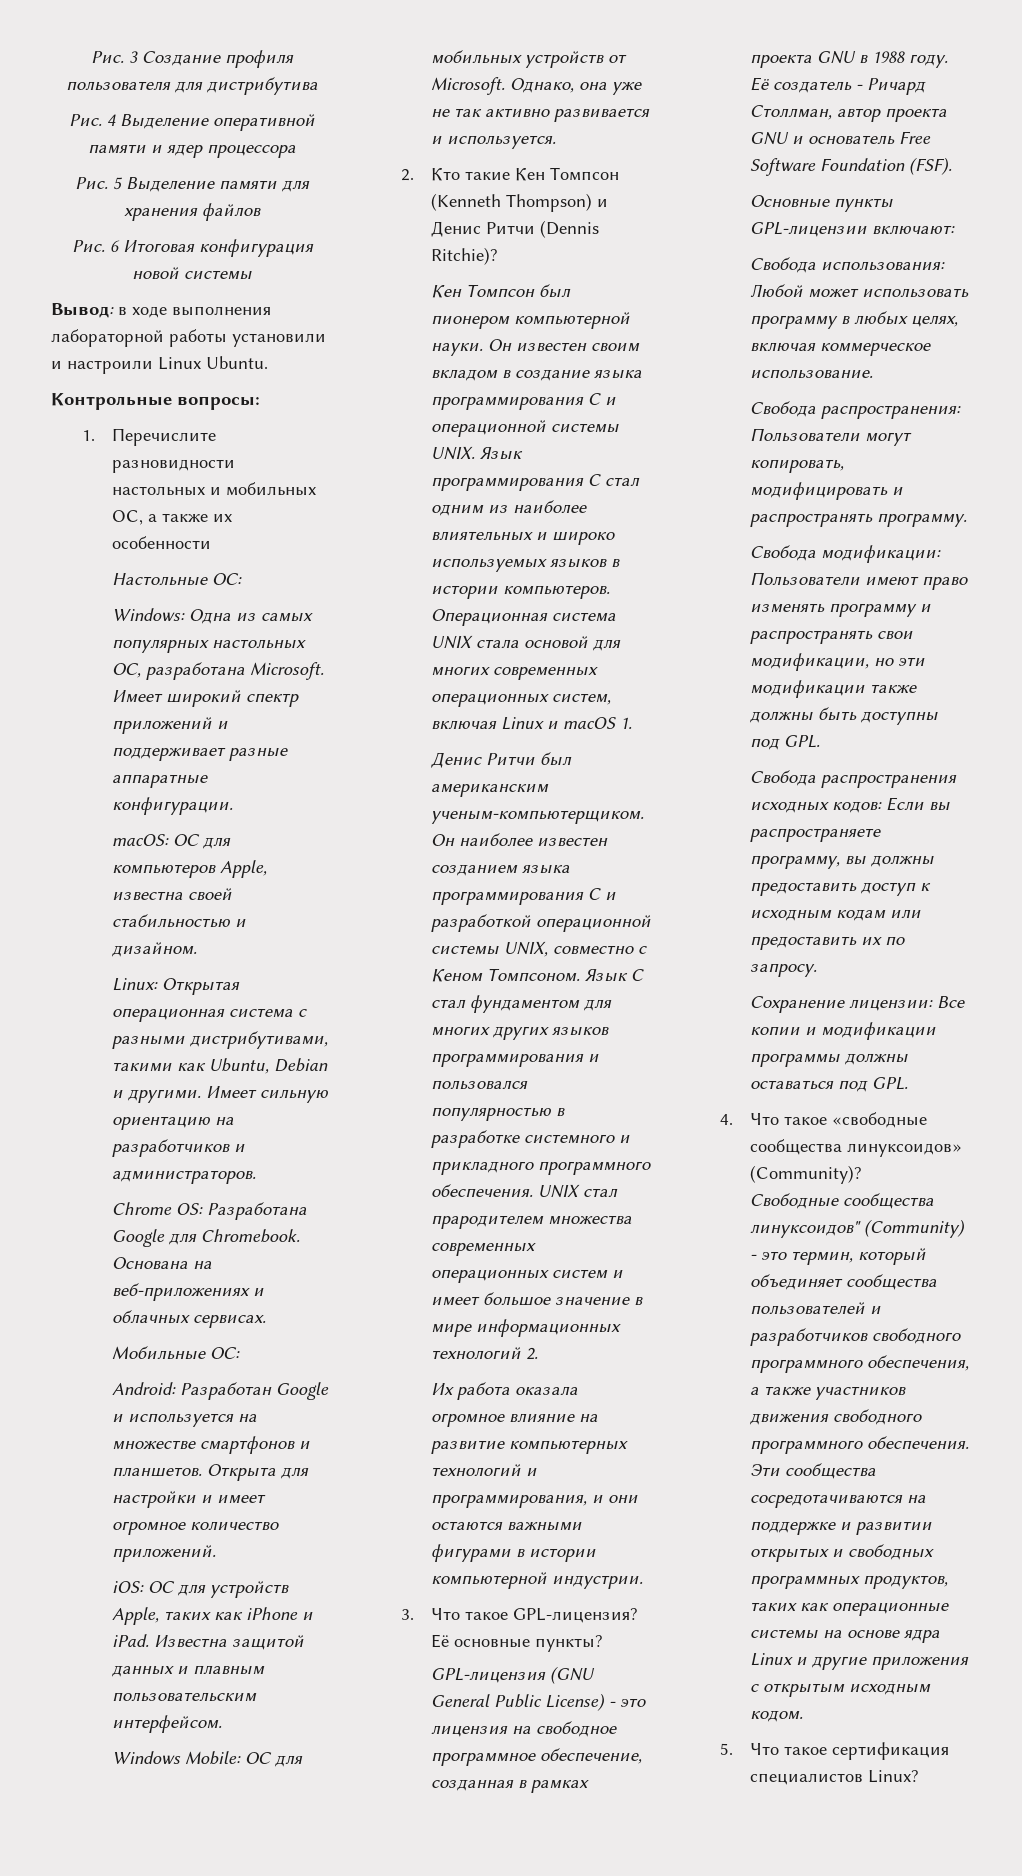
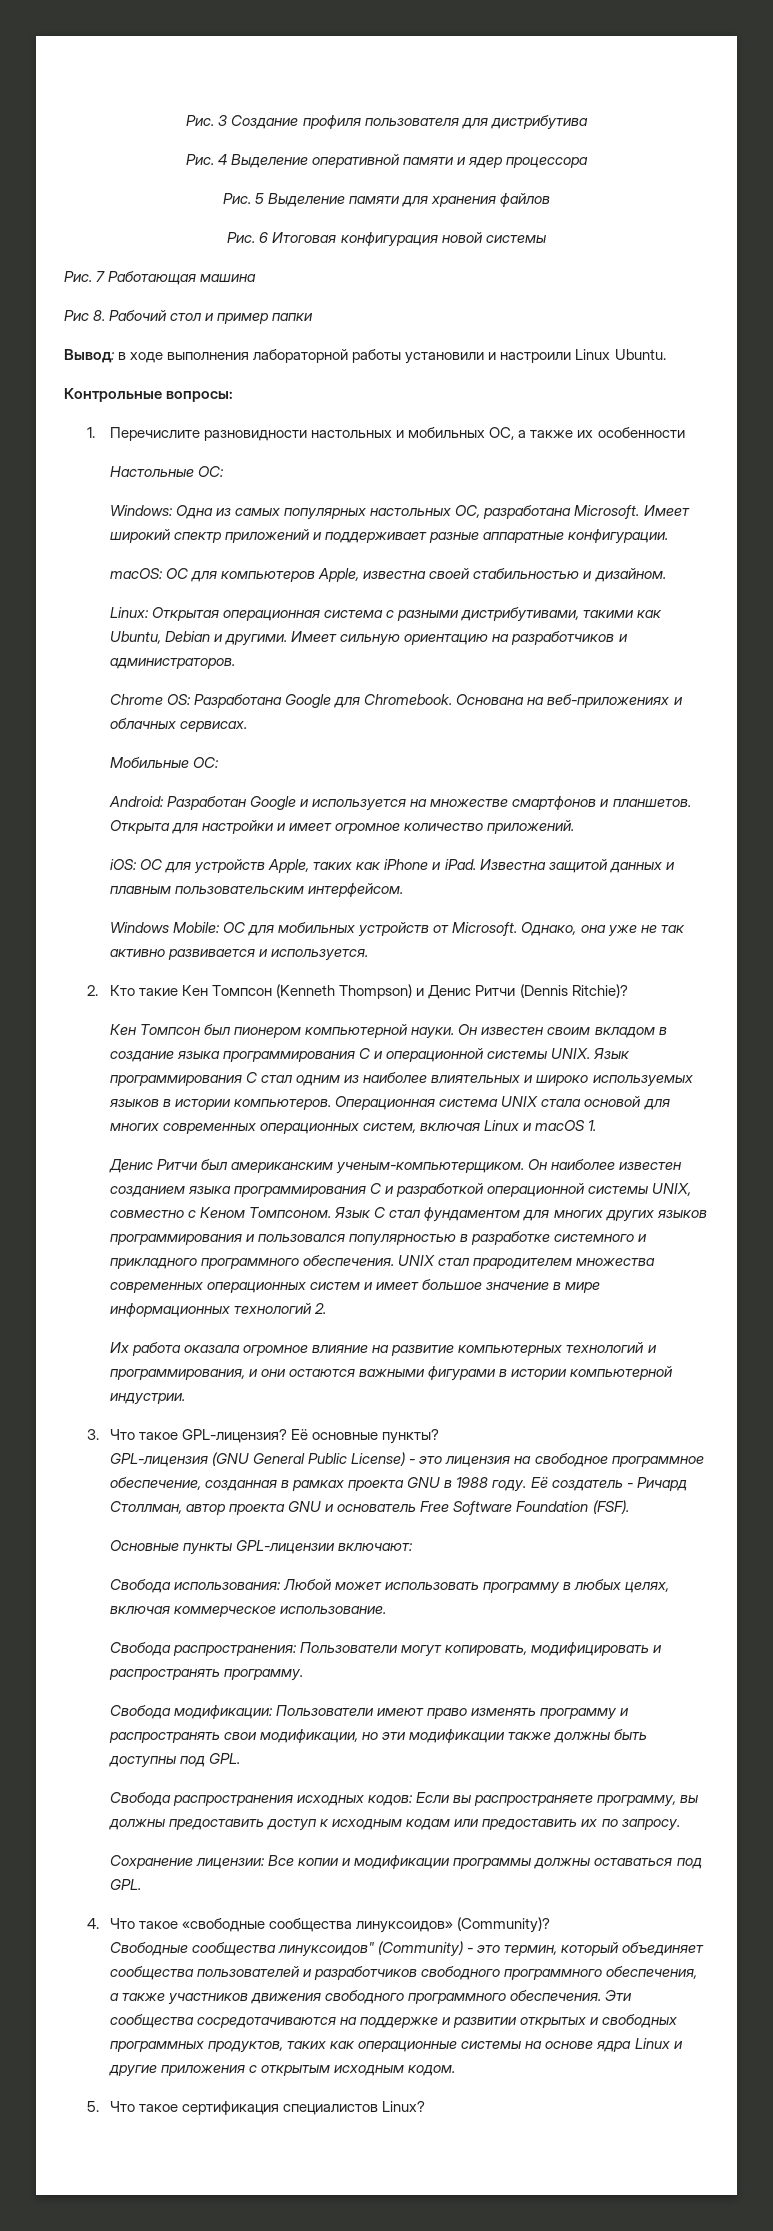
(252, 275) none -> [64,271,257,285] [64,310,314,324] // Рис. 7 Работающая машина // Рис 8. Рабочий стол и пример папки

